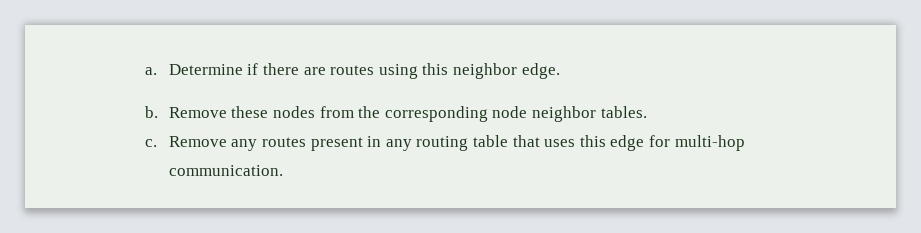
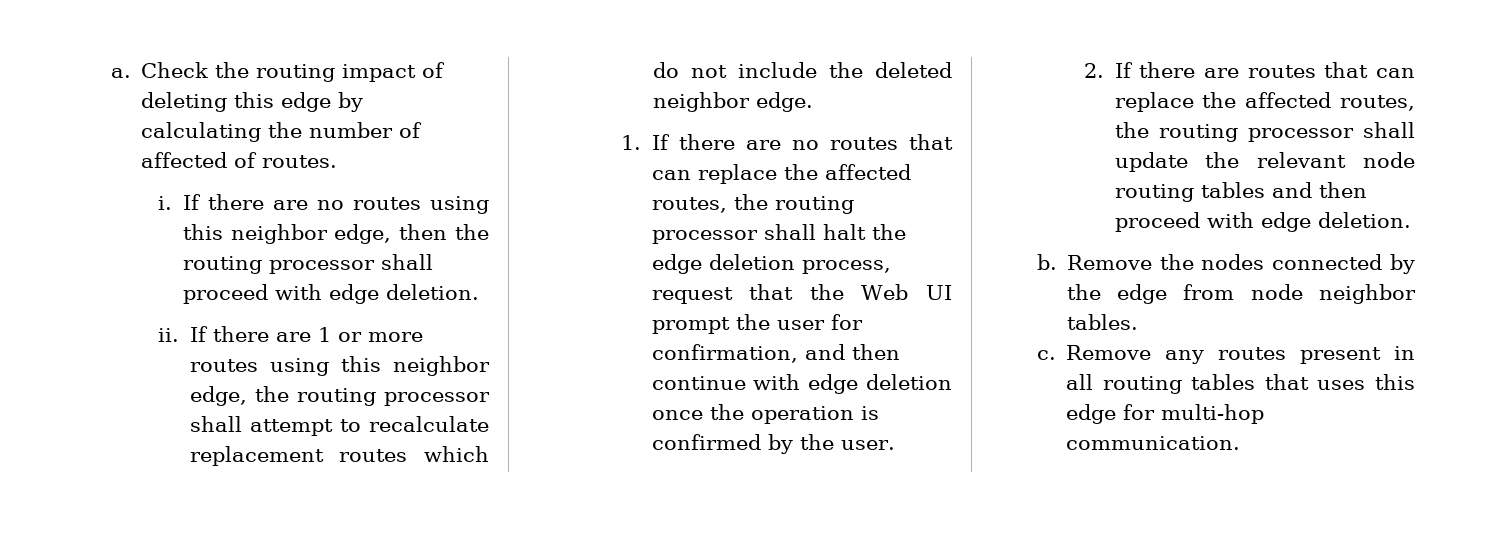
[168,63,560,79] [145,106,488,122] Determine if there are routes using this neighbor edge. // b. Remove these nodes from the corresponding -> [140,62,445,82] [140,92,363,112] [140,122,422,142] [140,152,337,168] [158,194,489,214] [182,224,489,244] [182,254,433,274] [182,284,479,304] [158,326,423,342] [189,356,490,376] [189,386,490,406] [189,416,489,436] [189,446,489,466] [652,62,952,78] [652,92,813,112] [621,134,953,150] [651,164,911,184] [651,194,854,214] [651,224,906,244] [651,254,891,274] [651,284,952,304] [651,314,863,334] [651,344,900,363] [651,374,952,394] [651,404,879,424] [651,434,895,454] [1084,62,1415,78] [1114,92,1415,112] [1114,122,1415,142] [1114,152,1415,172] [1114,182,1367,202] [1114,212,1411,232] [1036,254,1415,274] [1066,284,1235,304] Check the routing impact of deleting this edge by calculating the number of affected of routes. // i. If there are no routes using this neighbor edge, then the routing processor shall proceed with edge deletion. // ii. If there are 1 or more routes using this neighbor edge, the routing processor shall attempt to recalculate replacement routes which do not include the deleted neighbor edge. // 1. If there are no routes that can replace the affected routes, the routing processor shall halt the edge deletion process, request that the Web UI prompt the user for confirmation, and then continue with edge deletion once the operation is confirmed by the user. // 2. If there are routes that can replace the affected routes, the routing processor shall update the relevant node routing tables and then proceed with edge deletion. // b. Remove the nodes connected by the edge from
[385,135,508,151] any routing table -> [1065,374,1256,394] all routing tables

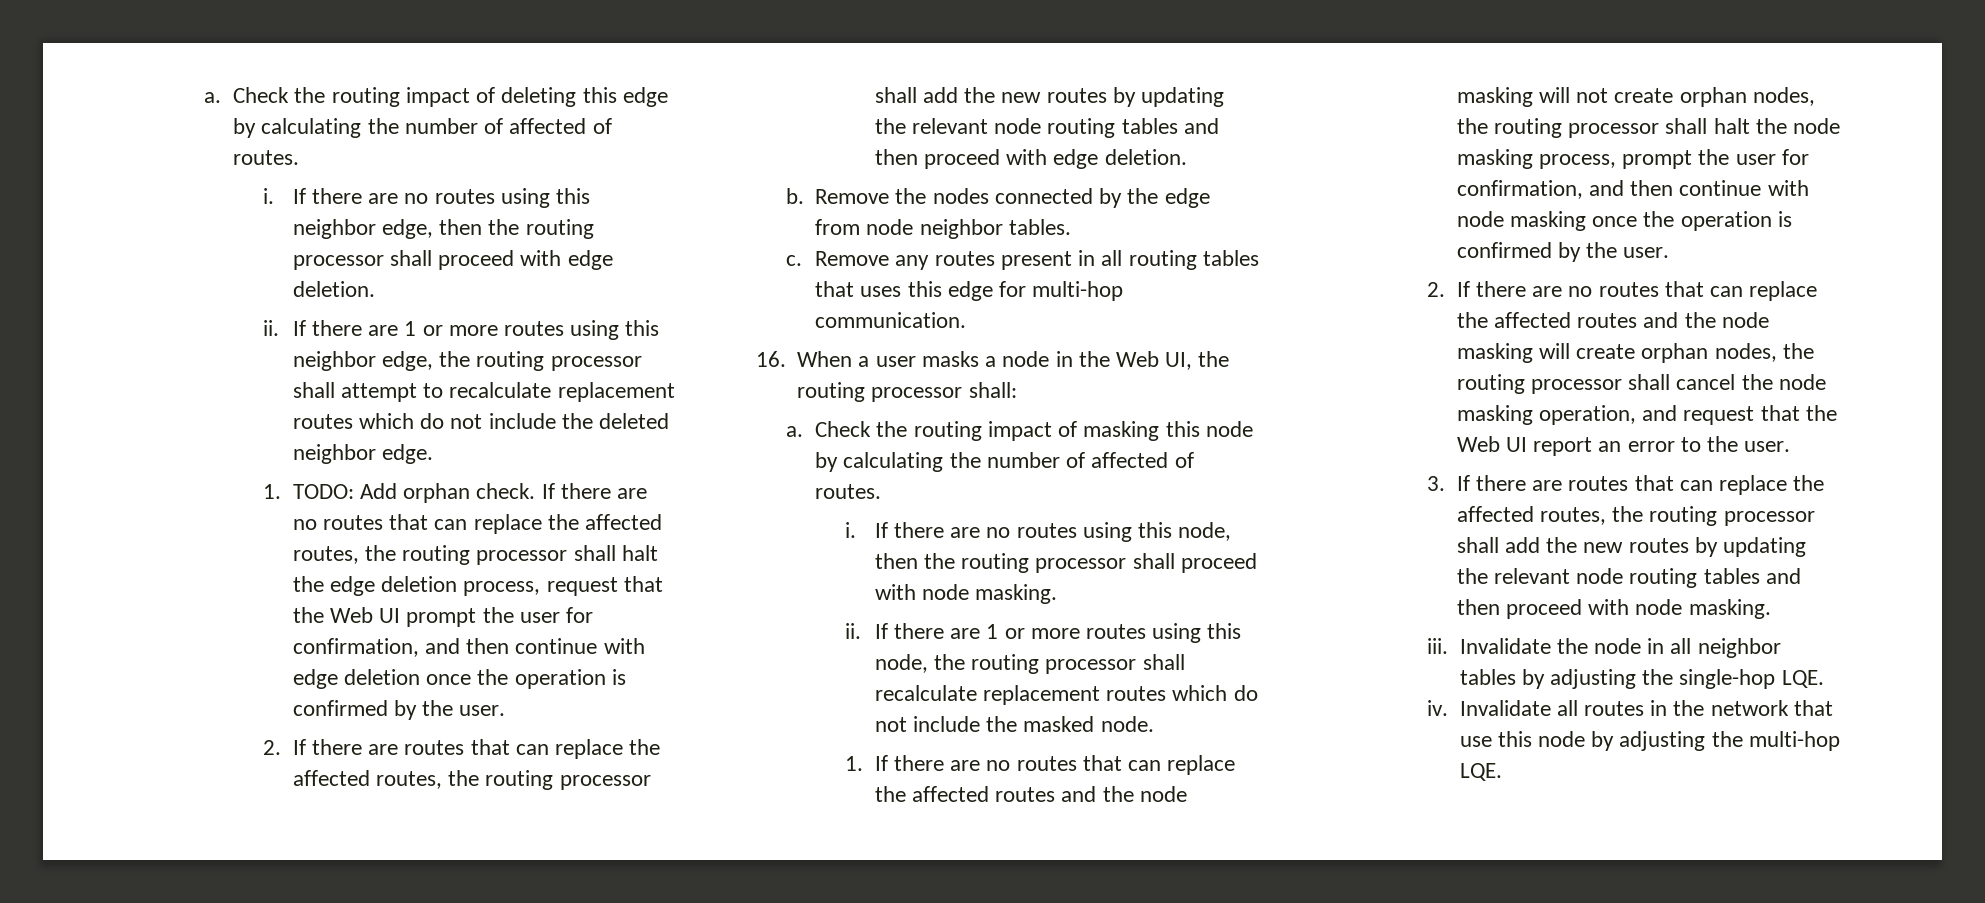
(642, 142) none -> [292,483,536,503] TODO: Add orphan check.
[1114,152,1188,172] update -> [922,87,1225,107] add the new routes by updating
(1240, 443) none -> [755,351,1230,370] [797,382,1017,402] [785,421,1253,441] [815,452,1194,472] [815,484,882,499] [844,522,1232,542] [874,553,1257,573] [874,584,1058,604] [844,623,1242,643] [874,654,1185,674] [874,685,1258,705] [874,716,1154,732] [844,755,1236,775] [874,786,1187,802] [1456,87,1815,107] [1456,118,1841,138] [1456,149,1809,169] [1456,180,1809,199] [1456,211,1792,231] [1456,242,1670,262] [1426,281,1818,301] [1456,312,1769,328] [1456,343,1814,363] [1456,374,1826,394] [1456,405,1837,425] [1456,436,1791,456] [1426,475,1825,495] [1456,506,1815,526] [1456,537,1807,557] [1456,568,1801,588] [1456,599,1771,619] [1426,638,1781,658] [1459,669,1824,689] [1426,700,1833,716] [1459,731,1840,751] [1459,763,1502,781] // 16. When a user masks a node in the Web UI, the routing processor shall: // a. Check the routing impact of masking this node by calculating the number of affected of routes. // i. If there are no routes using this node, then the routing processor shall proceed with node masking. // ii. If there are 1 or more routes using this node, the routing processor shall recalculate replacement routes which do not include the masked node. // 1. If there are no routes that can replace the affected routes and the node masking will not create orphan nodes, the routing processor shall halt the node masking process, prompt the user for confirmation, and then continue with node masking once the operation is confirmed by the user. // 2. If there are no routes that can replace the affected routes and the node masking will create orphan nodes, the routing processor shall cancel the node masking operation, and request that the Web UI report an error to the user. // 3. If there are routes that can replace the affected routes, the routing processor shall add the new routes by updating the relevant node routing tables and then proceed with node masking. // iii. Invalidate the node in all neighbor tables by adjusting the single-hop LQE. // iv. Invalidate all routes in the network that use this node by adjusting the multi-hop LQE.

